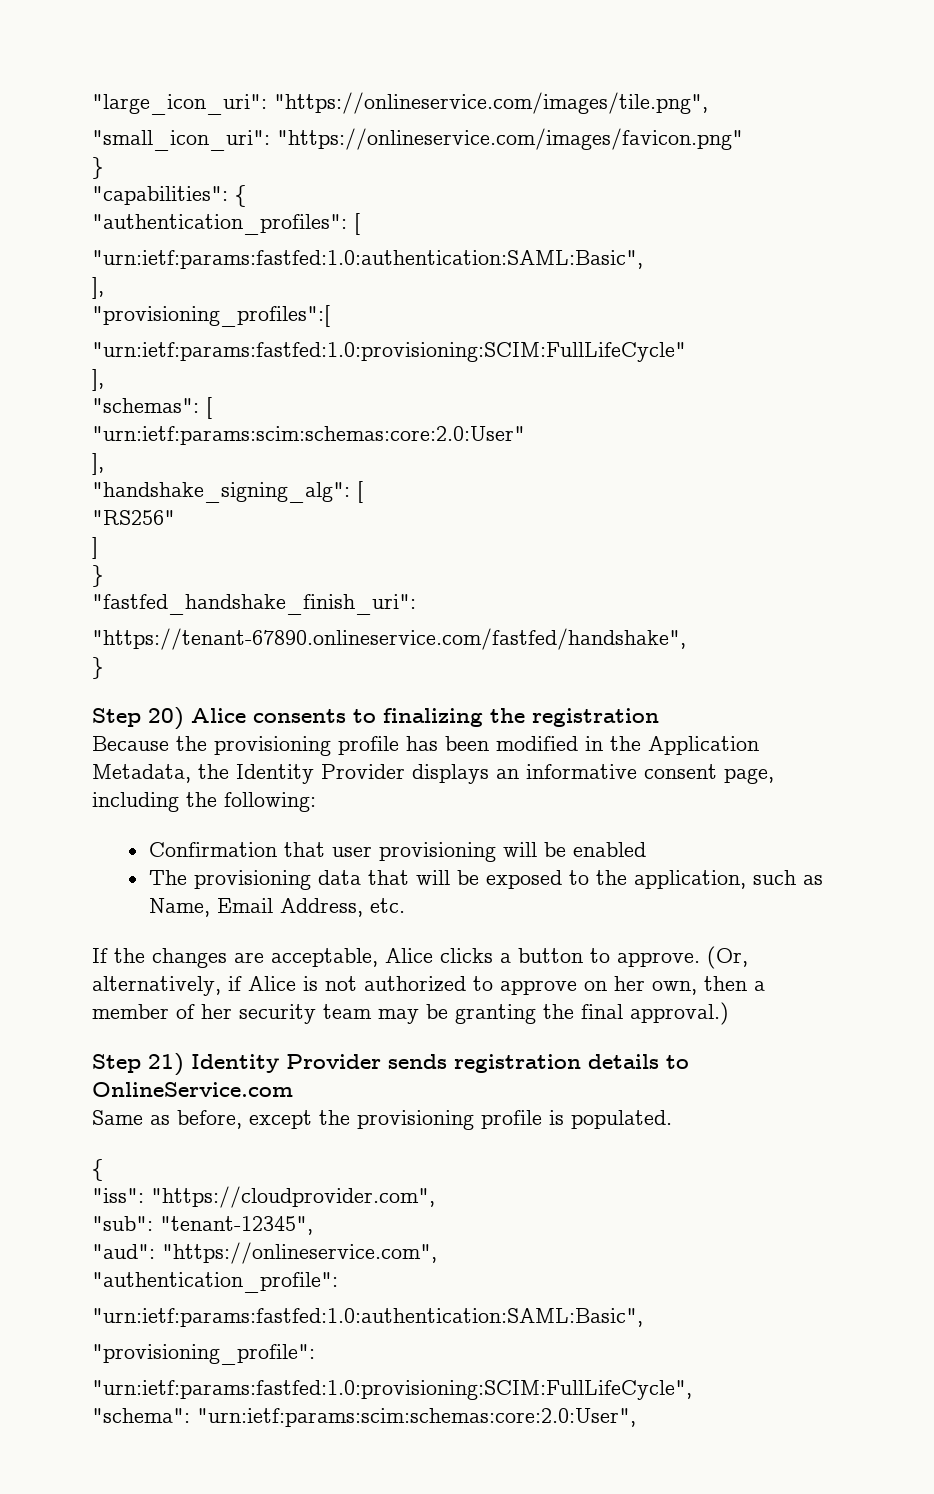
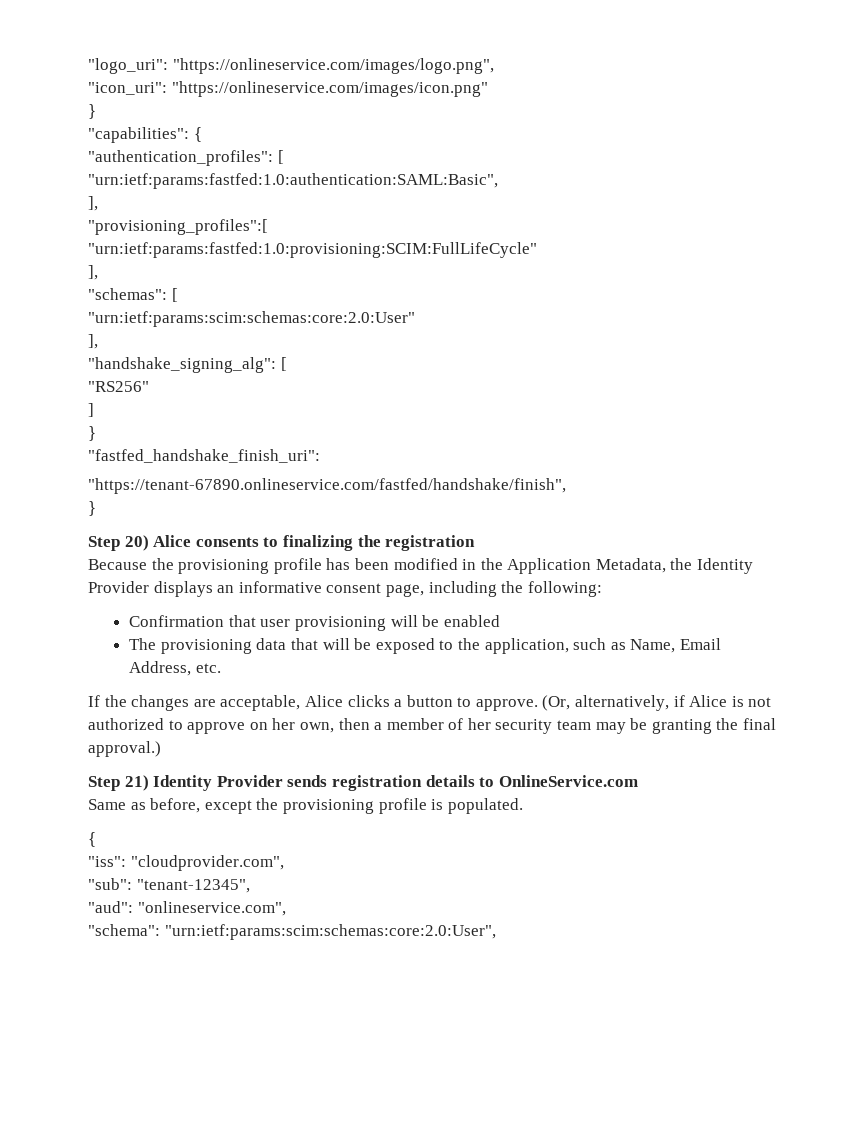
[92,92,708,115] [92,128,743,151] "large_icon_uri": "https://onlineservice.com/images/tile.png", // "small_icon_uri": "https://onlineservice.com/images/favicon.png" -> [88,58,494,74] [88,81,488,97] "logo_uri": "https://onlineservice.com/images/logo.png", // "icon_uri": "https://onlineservice.com/images/icon.png"
[92,628,686,650] "https://tenant-67890.onlineservice.com/fastfed/handshake", -> [88,478,566,494] "https://tenant-67890.onlineservice.com/fastfed/handshake/finish",
[151,1186,435,1208] "https://cloudprovider.com", -> [130,855,284,871] "cloudprovider.com",
[162,1242,437,1264] [92,1272,338,1293] [92,1308,643,1327] [92,1344,315,1365] [92,1380,692,1400] "https://onlineservice.com", // "authentication_profile": // "urn:ietf:params:fastfed:1.0:authentication:SAML:Basic", // "provisioning_profile": // "urn:ietf:params:fastfed:1.0:provisioning:SCIM:FullLifeCycle", -> [137,901,286,916] "onlineservice.com",

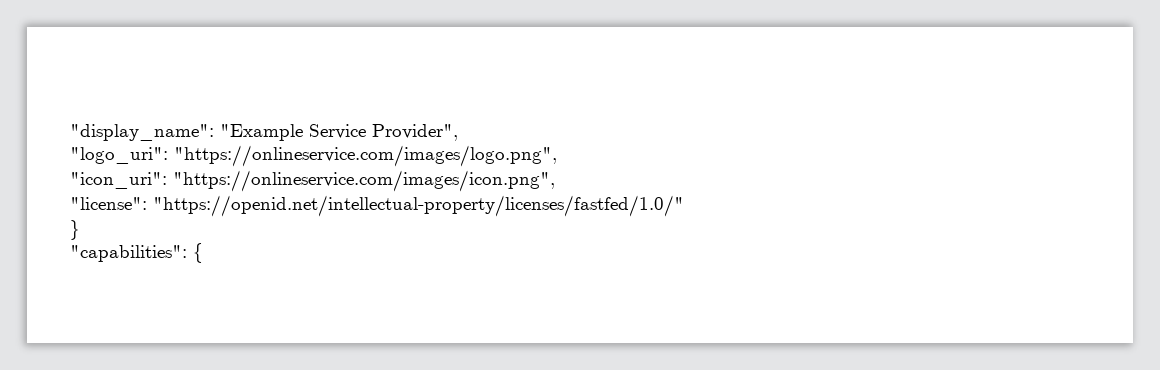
(88, 66) none -> [70,124,458,141] "display_name": "Example Service Provider", //
[171,81,488,97] "https://onlineservice.com/images/icon.png" -> [173,170,555,192] [70,195,684,217] "https://onlineservice.com/images/icon.png", // "license": "https://openid.net/intellectual-property/licenses/fastfed/1.0/"
[88,150,284,166] [88,173,498,189] [88,196,98,211] [88,219,268,235] [88,242,537,258] [88,265,98,280] [88,288,178,302] [88,311,415,327] [88,334,98,349] [88,357,287,373] [88,381,149,392] [88,403,94,417] [88,426,96,441] [88,449,320,463] [88,478,566,494] [88,501,96,516] [88,535,476,551] [88,558,754,574] [88,581,602,597] [129,615,500,631] [129,638,721,654] [129,661,221,676] [88,695,772,711] [88,718,777,734] [88,741,161,757] [88,775,638,791] [88,798,523,814] [88,832,96,847] [88,855,284,871] [88,878,250,893] [88,901,286,916] [88,924,496,940] // "authentication_profiles": [ // "urn:ietf:params:fastfed:1.0:authentication:SAML:Basic", // ], // "provisioning_profiles":[ // "urn:ietf:params:fastfed:1.0:provisioning:SCIM:FullLifeCycle" // ], // "schemas": [ // "urn:ietf:params:scim:schemas:core:2.0:User" // ], // "handshake_signing_alg": [ // "RS256" // ] // } // "fastfed_handshake_finish_uri": // "https://tenant-67890.onlineservice.com/fastfed/handshake/finish", // } // Step 20) Alice consents to finalizing the registration // Because the provisioning profile has been modified in the Application Metadata, the Identity Provider displays an informative consent page, including the following: // Confirmation that user provisioning will be enabled // The provisioning data that will be exposed to the application, such as Name, Email Address, etc. // If the changes are acceptable, Alice clicks a button to approve. (Or, alternatively, if Alice is not authorized to approve on her own, then a member of her security team may be granting the final approval.) // Step 21) Identity Provider sends registration details to OnlineService.com // Same as before, except the provisioning profile is populated. // { // "iss": "cloudprovider.com", // "sub": "tenant-12345", // "aud": "onlineservice.com", // "schema": "urn:ietf:params:scim:schemas:core:2.0:User", -> (203, 253) none

